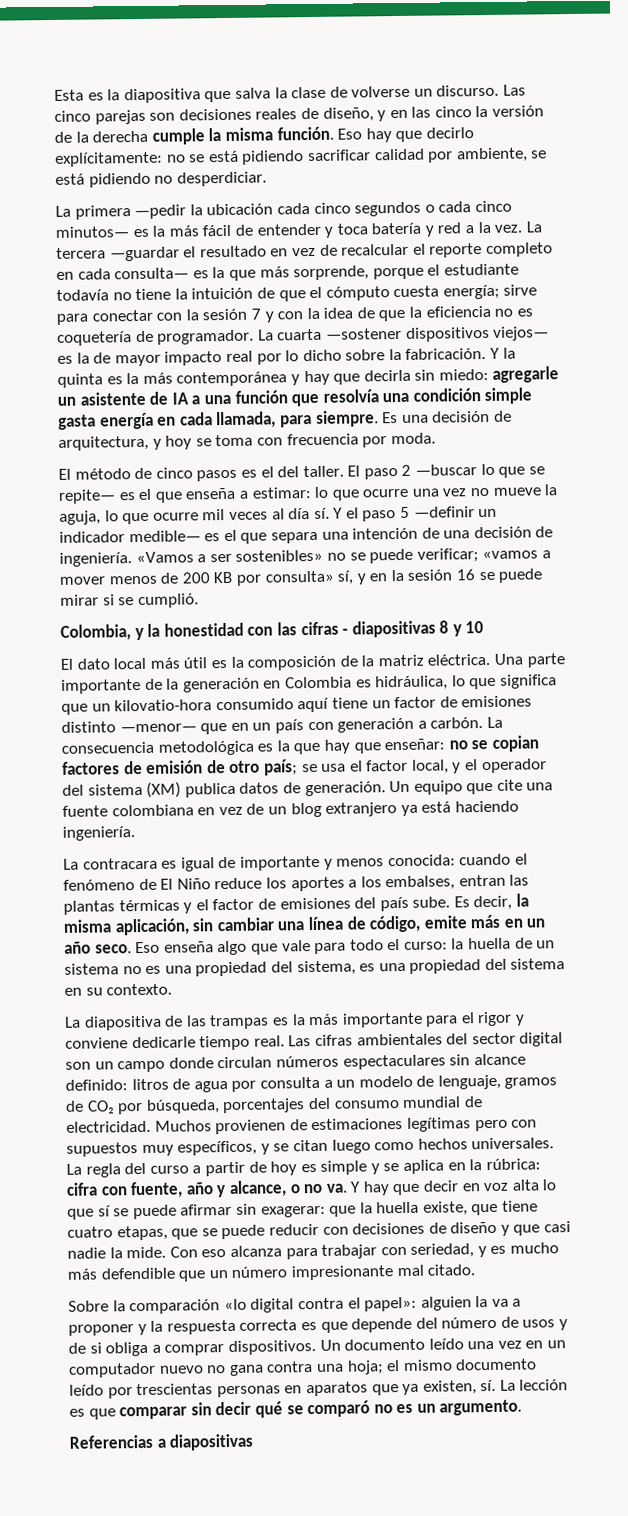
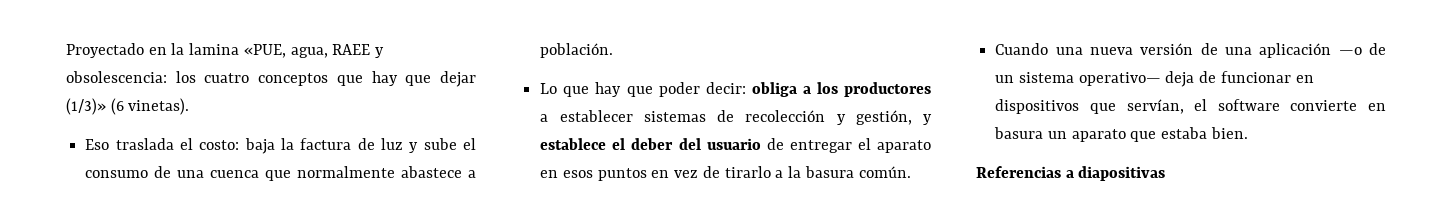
[54,84,527,104] [54,105,545,125] [54,126,474,145] [55,147,548,167] [55,171,267,188] [55,200,512,220] [55,221,542,238] [56,242,553,262] [56,263,519,281] [56,284,538,302] [56,305,533,325] [57,326,550,346] [57,347,516,367] [57,366,560,388] [57,387,533,407] [58,410,512,430] [58,432,436,451] [58,463,545,482] [58,484,558,504] [59,506,498,525] [59,526,554,544] [59,548,551,567] [59,568,543,586] [60,593,199,609] [60,620,485,641] [60,653,565,671] [61,674,557,694] [61,695,533,715] [61,716,503,735] [61,735,539,756] [62,758,547,776] [62,779,554,798] [62,800,519,818] [62,826,135,841] [63,853,528,872] [63,874,530,892] [63,893,530,915] [63,914,546,936] [64,937,556,956] [64,958,566,977] [64,983,173,996] [64,1011,526,1031] [65,1032,564,1051] [65,1053,526,1073] [65,1074,558,1093] [65,1096,483,1115] [66,1117,538,1135] [66,1137,555,1157] [66,1158,541,1178] [66,1179,557,1199] [67,1200,539,1220] [67,1221,572,1241] [67,1242,560,1260] [67,1264,476,1282] [68,1296,522,1315] [68,1316,569,1336] [68,1338,567,1357] [68,1358,538,1378] [69,1379,569,1399] [69,1399,523,1420] Esta es la diapositiva que salva la clase de volverse un discurso. Las cinco parejas son decisiones reales de diseño, y en las cinco la versión de la derecha cumple la misma función. Eso hay que decirlo explícitamente: no se está pidiendo sacrificar calidad por ambiente, se está pidiendo no desperdiciar. // La primera —pedir la ubicación cada cinco segundos o cada cinco minutos— es la más fácil de entender y toca batería y red a la vez. La tercera —guardar el resultado en vez de recalcular el reporte completo en cada consulta— es la que más sorprende, porque el estudiante todavía no tiene la intuición de que el cómputo cuesta energía; sirve para conectar con la sesión 7 y con la idea de que la eficiencia no es coquetería de programador. La cuarta —sostener dispositivos viejos— es la de mayor impacto real por lo dicho sobre la fabricación. Y la quinta es la más contemporánea y hay que decirla sin miedo: agregarle un asistente de IA a una función que resolvía una condición simple gasta energía en cada llamada, para siempre. Es una decisión de arquitectura, y hoy se toma con frecuencia por moda. // El método de cinco pasos es el del taller. El paso 2 —buscar lo que se repite— es el que enseña a estimar: lo que ocurre una vez no mueve la aguja, lo que ocurre mil veces al día sí. Y el paso 5 —definir un indicador medible— es el que separa una intención de una decisión de ingeniería. «Vamos a ser sostenibles» no se puede verificar; «vamos a mover menos de 200 KB por consulta» sí, y en la sesión 16 se puede mirar si se cumplió. // Colombia, y la honestidad con las cifras - diapositivas 8 y 10 // El dato local más útil es la composición de la matriz eléctrica. Una parte importante de la generación en Colombia es hidráulica, lo que significa que un kilovatio-hora consumido aquí tiene un factor de emisiones distinto —menor— que en un país con generación a carbón. La consecuencia metodológica es la que hay que enseñar: no se copian factores de emisión de otro país; se usa el factor local, y el operador del sistema (XM) publica datos de generación. Un equipo que cite una fuente colombiana en vez de un blog extranjero ya está haciendo ingeniería. // La contracara es igual de importante y menos conocida: cuando el fenómeno de El Niño reduce los aportes a los embalses, entran las plantas térmicas y el factor de emisiones del país sube. Es decir, la misma aplicación, sin cambiar una línea de código, emite más en un año seco. Eso enseña algo que vale para todo el curso: la huella de un sistema no es una propiedad del sistema, es una propiedad del sistema en su contexto. // La diapositiva de las trampas es la más importante para el rigor y conviene dedicarle tiempo real. Las cifras ambientales del sector digital son un campo donde circulan números espectaculares sin alcance definido: litros de agua por consulta a un modelo de lenguaje, gramos de CO₂ por búsqueda, porcentajes del consumo mundial de electricidad. Muchos provienen de estimaciones legítimas pero con supuestos muy específicos, y se citan luego como hechos universales. La regla del curso a partir de hoy es simple y se aplica en la rúbrica: cifra con fuente, año y alcance, o no va. Y hay que decir en voz alta lo que sí se puede afirmar sin exagerar: que la huella existe, que tiene cuatro etapas, que se puede reducir con decisiones de diseño y que casi nadie la mide. Con eso alcanza para trabajar con seriedad, y es mucho más defendible que un número impresionante mal citado. // Sobre la comparación «lo digital contra el papel»: alguien la va a proponer y la respuesta correcta es que depende del número de usos y de si obliga a comprar dispositivos. Un documento leído una vez en un computador nuevo no gana contra una hoja; el mismo documento leído por trescientas personas en aparatos que ya existen, sí. La lección es que comparar sin decir qué se comparó no es un argumento. -> [66,43,385,58] [66,71,477,87] [66,98,190,115] [85,138,476,154] [85,166,477,181] [540,43,614,58] [540,82,931,97] [540,110,932,125] [540,138,931,153] [540,166,911,181] [995,43,1386,58] [995,71,1314,87] [995,99,1386,114] [994,127,1248,142] Proyectado en la lamina «PUE, agua, RAEE y obsolescencia: los cuatro conceptos que hay que dejar (1/3)» (6 vinetas). // Eso traslada el costo: baja la factura de luz y sube el consumo de una cuenca que normalmente abastece a población. // Lo que hay que poder decir: obliga a los productores a establecer sistemas de recolección y gestión, y establece el deber del usuario de entregar el aparato en esos puntos en vez de tirarlo a la basura común. // Cuando una nueva versión de una aplicación —o de un sistema operativo— deja de funcionar en dispositivos que servían, el software convierte en basura un aparato que estaba bien.

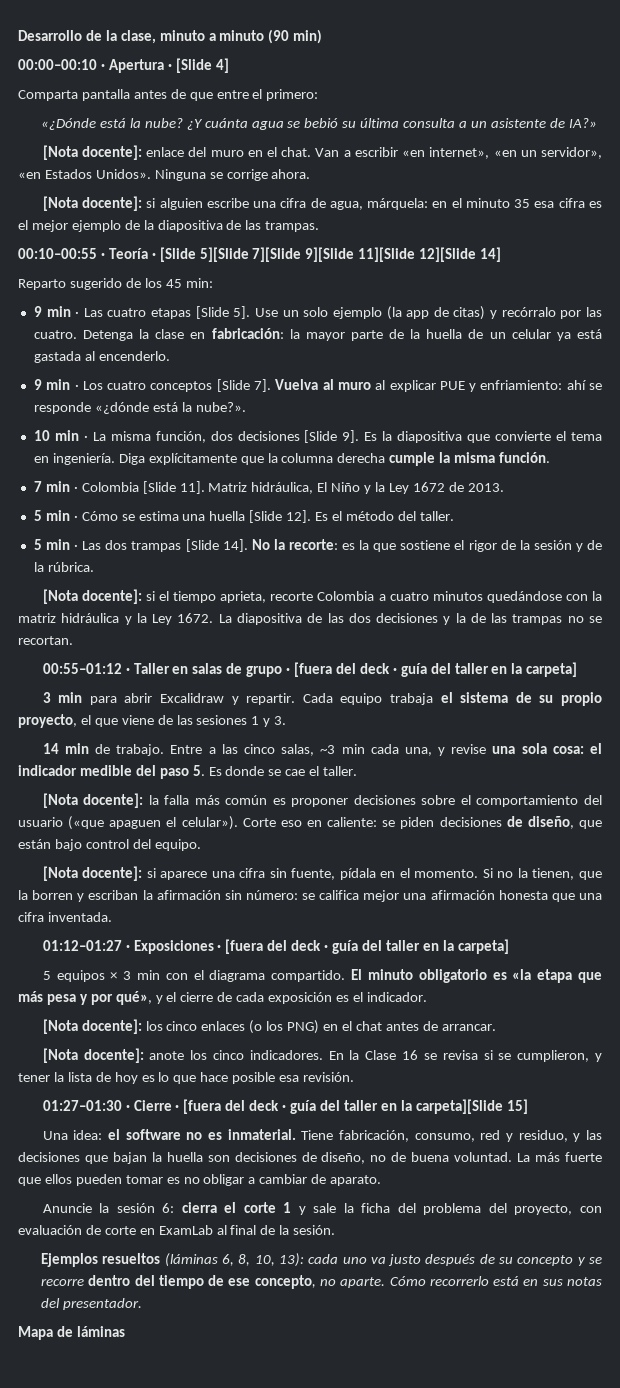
[66,43,385,58] [66,71,477,87] [66,98,190,115] [85,138,476,154] [85,166,477,181] [540,43,614,58] [540,82,931,97] [540,110,932,125] [540,138,931,153] [540,166,911,181] [995,43,1386,58] [995,71,1314,87] [995,99,1386,114] [994,127,1248,142] [976,166,1166,181] Proyectado en la lamina «PUE, agua, RAEE y obsolescencia: los cuatro conceptos que hay que dejar (1/3)» (6 vinetas). // Eso traslada el costo: baja la factura de luz y sube el consumo de una cuenca que normalmente abastece a población. // Lo que hay que poder decir: obliga a los productores a establecer sistemas de recolección y gestión, y establece el deber del usuario de entregar el aparato en esos puntos en vez de tirarlo a la basura común. // Cuando una nueva versión de una aplicación —o de un sistema operativo— deja de funcionar en dispositivos que servían, el software convierte en basura un aparato que estaba bien. // Referencias a diapositivas -> [18,29,323,44] [18,58,229,73] [18,89,319,101] [41,118,597,130] [42,145,602,160] [18,169,311,181] [42,196,602,211] [18,220,320,232] [18,247,502,262] [18,278,213,290] [33,306,602,320] [33,328,602,341] [33,351,170,363] [33,379,602,392] [33,402,246,414] [33,430,602,443] [33,452,551,466] [33,481,504,494] [33,510,454,523] [33,539,602,552] [33,562,94,572] [42,589,602,604] [18,613,602,625] [18,636,73,645] [42,662,578,677] [42,692,603,706] [18,714,287,728] [42,743,603,756] [18,765,358,779] [42,793,602,808] [18,816,603,830] [18,839,201,851] [42,866,603,881] [18,890,602,902] [18,912,112,922] [42,939,509,954] [42,969,602,983] [18,991,427,1005] [42,1019,496,1034] [42,1048,602,1063] [18,1072,355,1084] [42,1099,528,1114] [42,1129,602,1142] [18,1152,602,1164] [18,1174,382,1186] [42,1202,603,1215] [18,1225,336,1235] [41,1253,603,1267] [41,1275,602,1289] [41,1298,142,1310] [18,1326,125,1340] Desarrollo de la clase, minuto a minuto (90 min) // 00:00–00:10 · Apertura · [Slide 4] // Comparta pantalla antes de que entre el primero: // «¿Dónde está la nube? ¿Y cuánta agua se bebió su última consulta a un asistente de IA?» // [Nota docente]: enlace del muro en el chat. Van a escribir «en internet», «en un servidor», «en Estados Unidos». Ninguna se corrige ahora. // [Nota docente]: si alguien escribe una cifra de agua, márquela: en el minuto 35 esa cifra es el mejor ejemplo de la diapositiva de las trampas. // 00:10–00:55 · Teoría · [Slide 5][Slide 7][Slide 9][Slide 11][Slide 12][Slide 14] // Reparto sugerido de los 45 min: // 9 min · Las cuatro etapas [Slide 5]. Use un solo ejemplo (la app de citas) y recórralo por las cuatro. Detenga la clase en fabricación: la mayor parte de la huella de un celular ya está gastada al encenderlo. // 9 min · Los cuatro conceptos [Slide 7]. Vuelva al muro al explicar PUE y enfriamiento: ahí se responde «¿dónde está la nube?». // 10 min · La misma función, dos decisiones [Slide 9]. Es la diapositiva que convierte el tema en ingeniería. Diga explícitamente que la columna derecha cumple la misma función. // 7 min · Colombia [Slide 11]. Matriz hidráulica, El Niño y la Ley 1672 de 2013. // 5 min · Cómo se estima una huella [Slide 12]. Es el método del taller. // 5 min · Las dos trampas [Slide 14]. No la recorte: es la que sostiene el rigor de la sesión y de la rúbrica. // [Nota docente]: si el tiempo aprieta, recorte Colombia a cuatro minutos quedándose con la matriz hidráulica y la Ley 1672. La diapositiva de las dos decisiones y la de las trampas no se recortan. // 00:55–01:12 · Taller en salas de grupo · [fuera del deck · guía del taller en la carpeta] // 3 min para abrir Excalidraw y repartir. Cada equipo trabaja el sistema de su propio proyecto, el que viene de las sesiones 1 y 3. // 14 min de trabajo. Entre a las cinco salas, ~3 min cada una, y revise una sola cosa: el indicador medible del paso 5. Es donde se cae el taller. // [Nota docente]: la falla más común es proponer decisiones sobre el comportamiento del usuario («que apaguen el celular»). Corte eso en caliente: se piden decisiones de diseño, que están bajo control del equipo. // [Nota docente]: si aparece una cifra sin fuente, pídala en el momento. Si no la tienen, que la borren y escriban la afirmación sin número: se califica mejor una afirmación honesta que una cifra inventada. // 01:12–01:27 · Exposiciones · [fuera del deck · guía del taller en la carpeta] // 5 equipos × 3 min con el diagrama compartido. El minuto obligatorio es «la etapa que más pesa y por qué», y el cierre de cada exposición es el indicador. // [Nota docente]: los cinco enlaces (o los PNG) en el chat antes de arrancar. // [Nota docente]: anote los cinco indicadores. En la Clase 16 se revisa si se cumplieron, y tener la lista de hoy es lo que hace posible esa revisión. // 01:27–01:30 · Cierre · [fuera del deck · guía del taller en la carpeta][Slide 15] // Una idea: el software no es inmaterial. Tiene fabricación, consumo, red y residuo, y las decisiones que bajan la huella son decisiones de diseño, no de buena voluntad. La más fuerte que ellos pueden tomar es no obligar a cambiar de aparato. // Anuncie la sesión 6: cierra el corte 1 y sale la ficha del problema del proyecto, con evaluación de corte en ExamLab al final de la sesión. // Ejemplos resueltos (láminas 6, 8, 10, 13): cada uno va justo después de su concepto y se recorre dentro del tiempo de ese concepto, no aparte. Cómo recorrerlo está en sus notas del presentador. // Mapa de láminas

